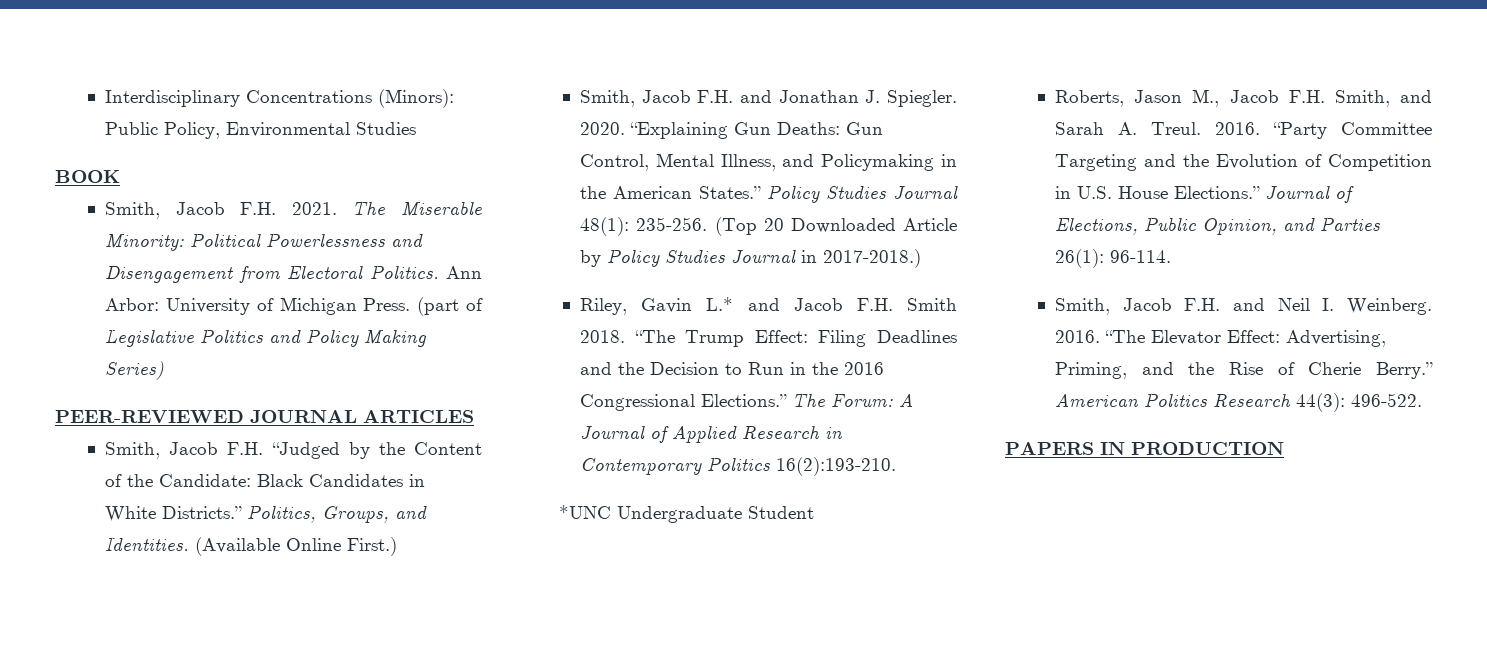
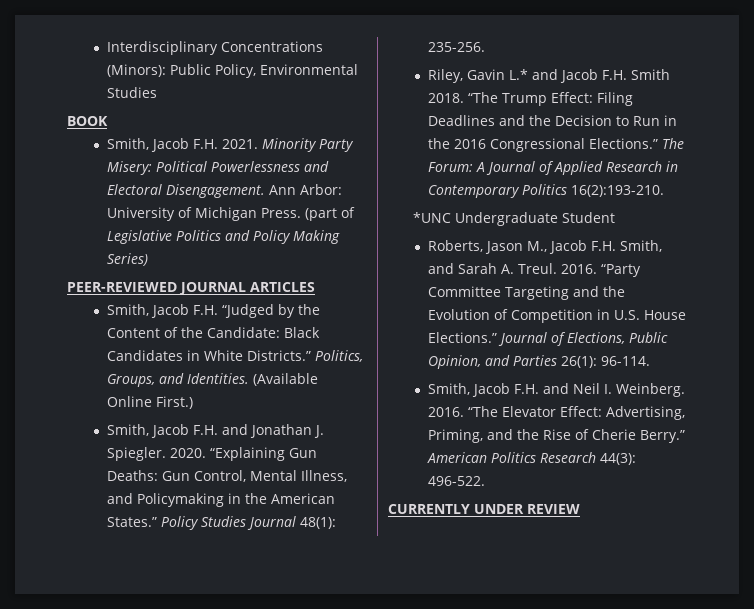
[352,201,482,216] [105,233,424,251] [105,265,439,283] The Miserable Minority: Political Powerlessness and Disengagement from Electoral Politics. -> [261,138,354,152] [106,161,329,175] [106,184,265,198] Minority Party Misery: Political Powerlessness and Electoral Disengagement.
[714,217,957,236] [580,249,922,268] (Top 20 Downloaded Article by Policy Studies Journal in 2017-2018.) -> (485, 47) none
[1005,442,1284,455] PAPERS IN PRODUCTION -> [388,504,580,514] CURRENTLY UNDER REVIEW

